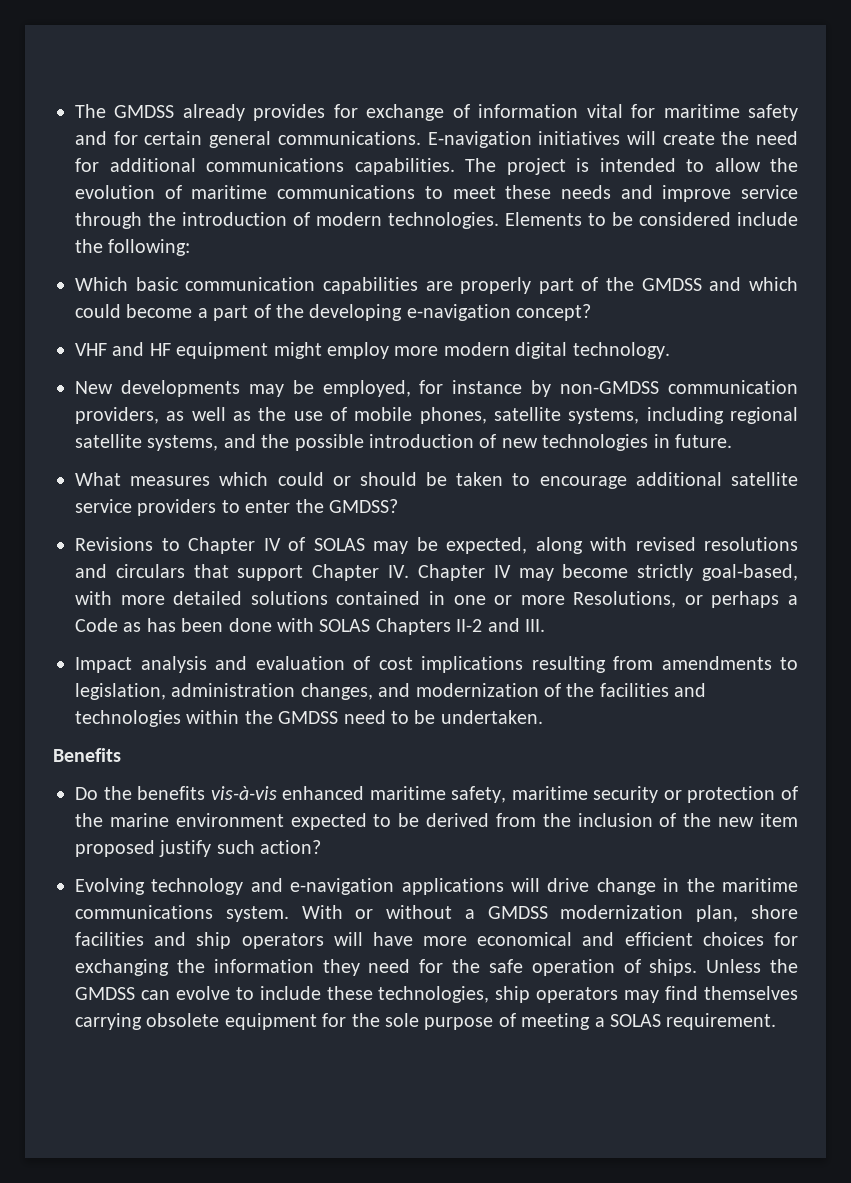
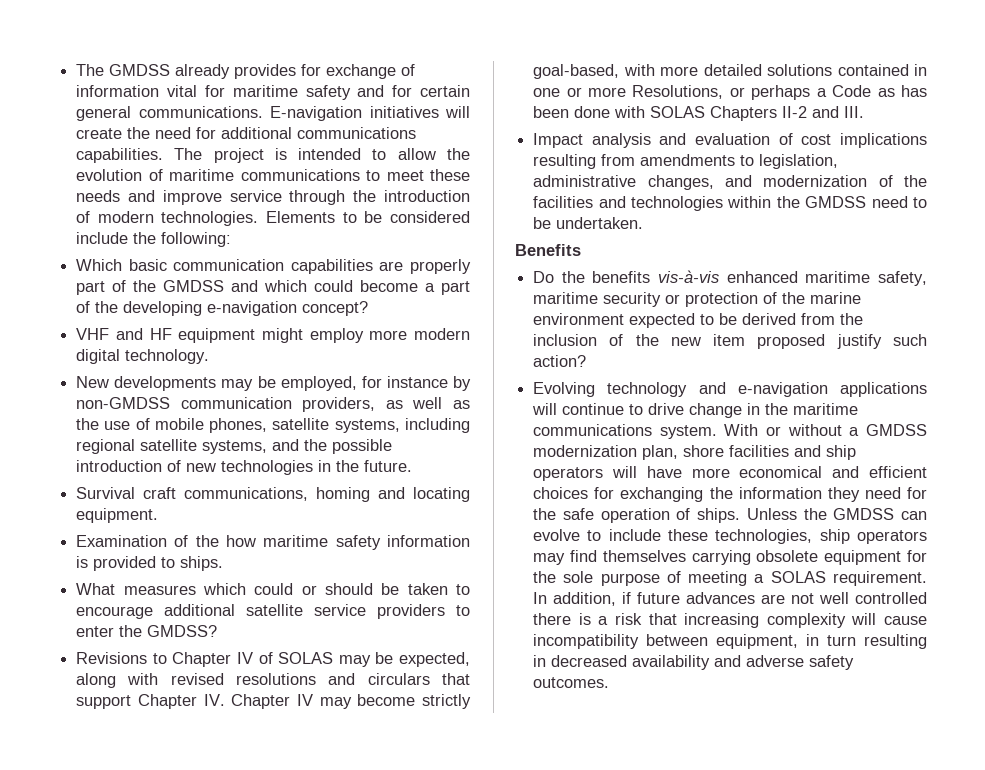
(670, 441) none -> [336,460,360,472] the
(732, 441) none -> [76,487,471,502] [76,508,159,523] [76,535,470,550] [76,556,224,571] // Survival craft communications, homing and locating equipment. // Examination of the how maritime safety information is provided to ships.
[171,683,296,697] administration -> [533,175,637,187] administrative
(540, 885) none -> [562,403,644,415] continue to
(777, 1021) none -> [533,592,927,606] [533,613,927,628] [533,634,928,649] [533,655,855,670] [533,677,610,688] In addition, if future advances are not well controlled there is a risk that increasing complexity will cause incompatibility between equipment, in turn resulting in decreased availability and adverse safety outcomes.

